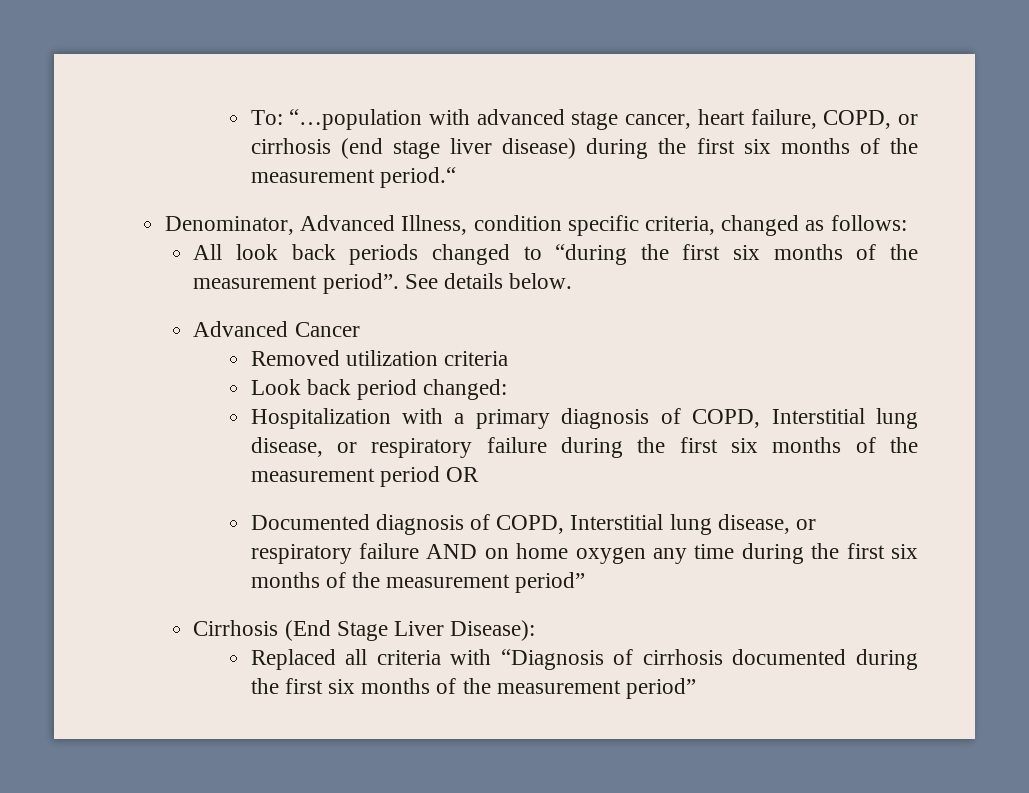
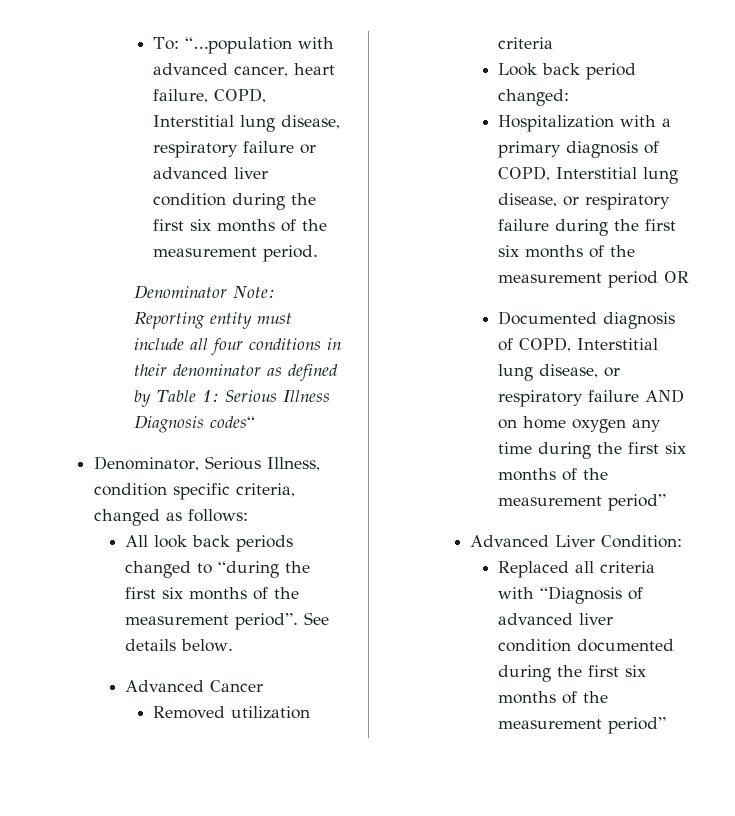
[571,111,619,130] stage -> (229, 69) none
[897,114,918,125] [250,138,918,159] [250,167,456,188] or cirrhosis (end stage liver disease) during the first six months of the measurement period.“ -> [153,115,341,132] [153,141,317,158] [153,167,269,179] [153,193,317,210] [153,219,328,232] [153,245,319,262] [134,285,276,299] [134,312,293,329] [134,338,342,355] [134,364,339,381] [134,390,331,407] [134,415,256,433] Interstitial lung disease, respiratory failure or advanced liver condition during the first six months of the measurement period. // Denominator Note: Reporting entity must include all four conditions in their denominator as defined by Table 1: Serious Illness Diagnosis codes“
[300,215,396,231] Advanced -> [204,456,261,470] Serious
[193,620,536,641] Cirrhosis (End Stage Liver Disease): -> [470,535,683,548] Advanced Liver Condition:
[642,649,723,665] cirrhosis -> [498,613,614,625] [498,639,572,652] advanced liver condition

